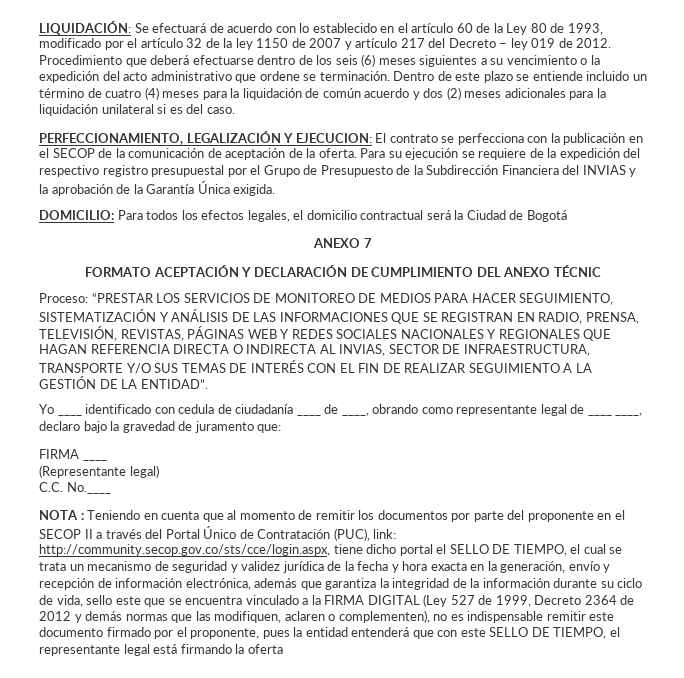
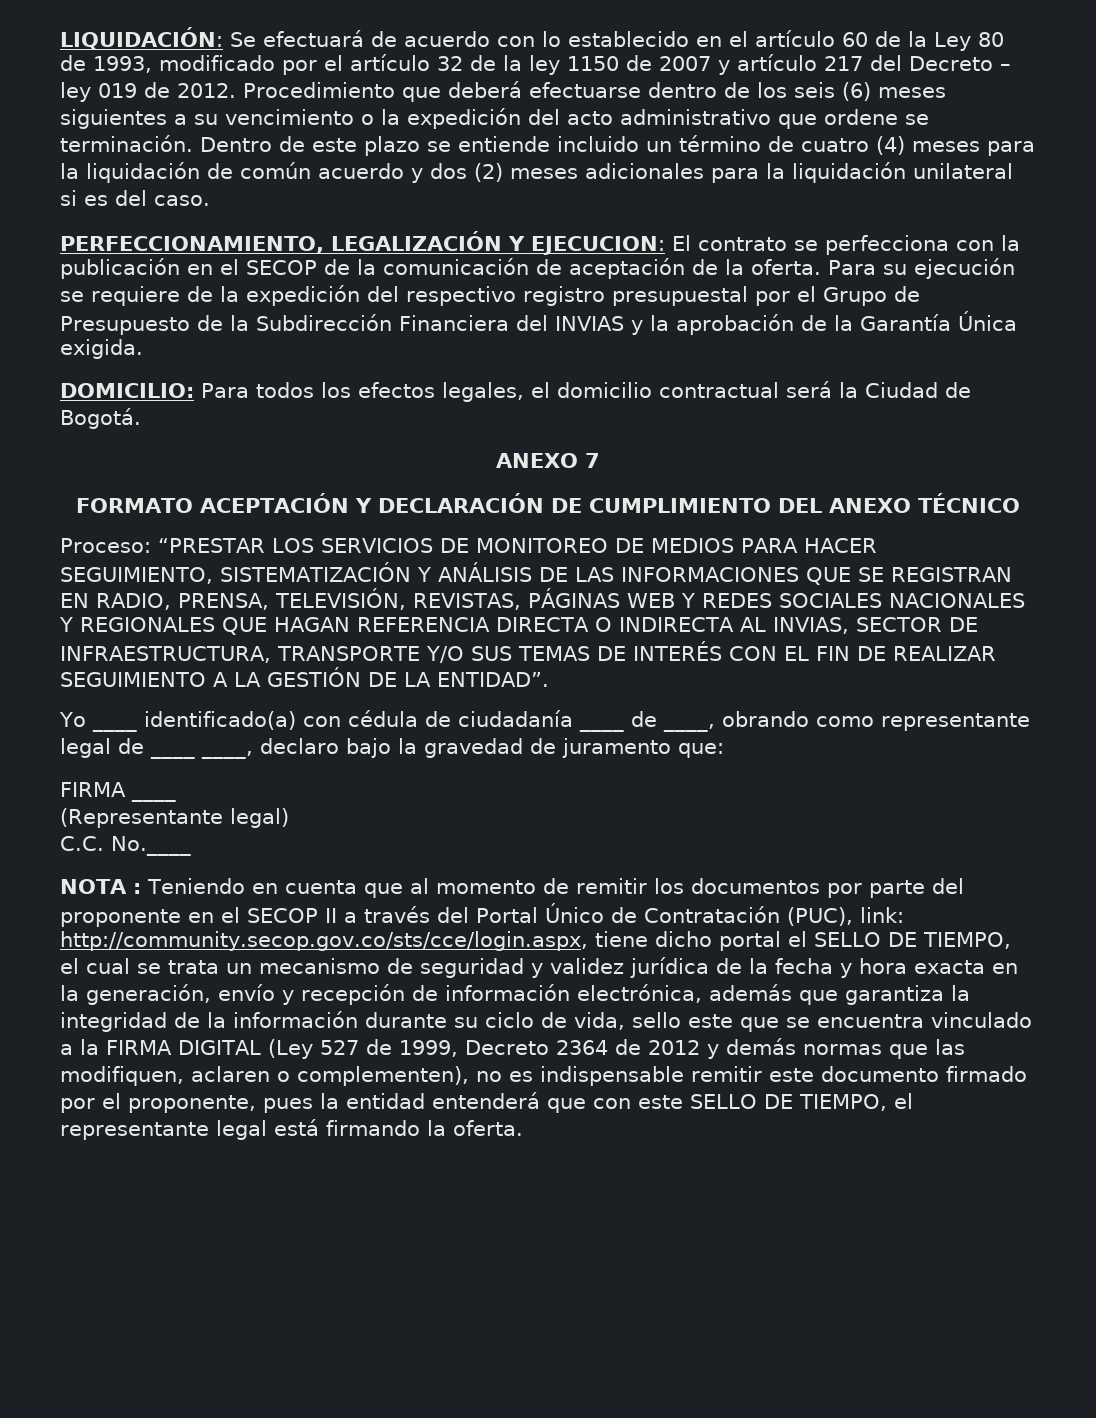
[526,210,567,222] Bogotá -> [60,408,141,429] Bogotá.
[553,265,601,277] TÉCNIC -> [917,493,1020,513] TÉCNICO
[85,404,215,414] identificado con cedula -> [143,710,418,730] identificado(a) con cédula
[247,644,283,654] oferta -> [453,1120,523,1136] oferta.

